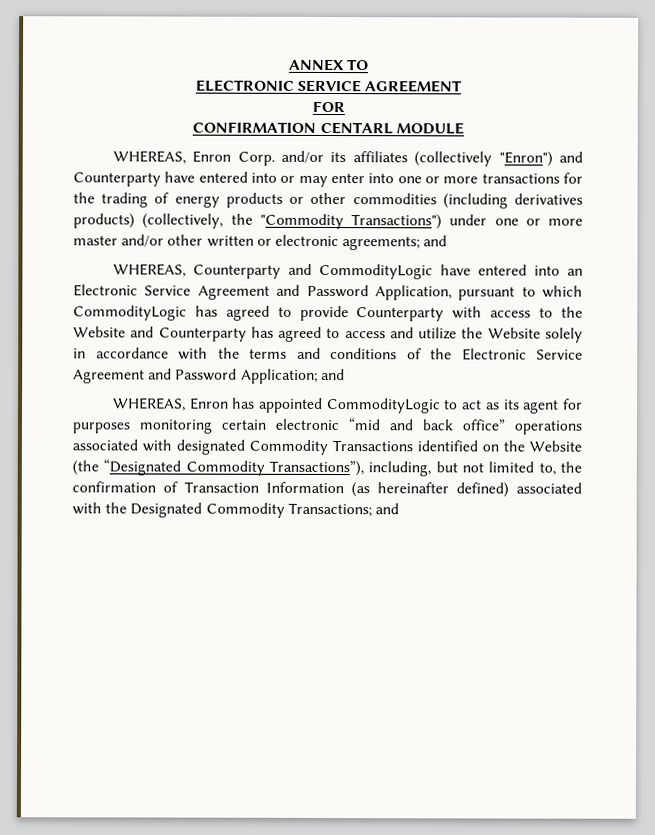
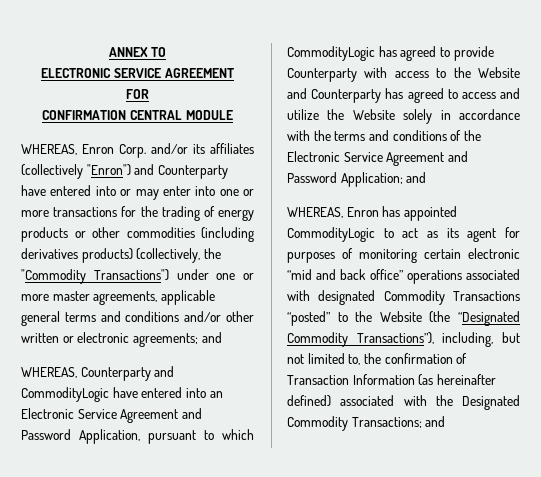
[319,121,393,135] CENTARL -> [130,110,182,120] CENTRAL
(118, 240) none -> [93,290,215,305] [21,311,180,326] agreements, applicable general terms and conditions
(130, 428) none -> [342,248,353,259] of
[417,440,499,452] identified on -> [287,311,348,326] “posted” to

